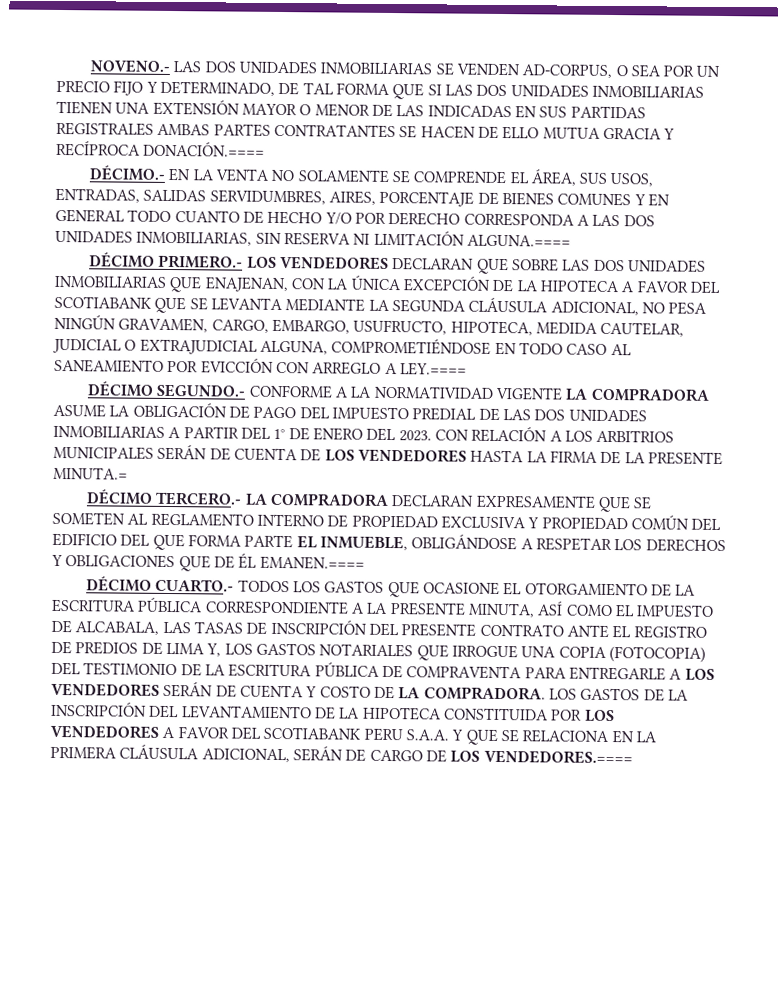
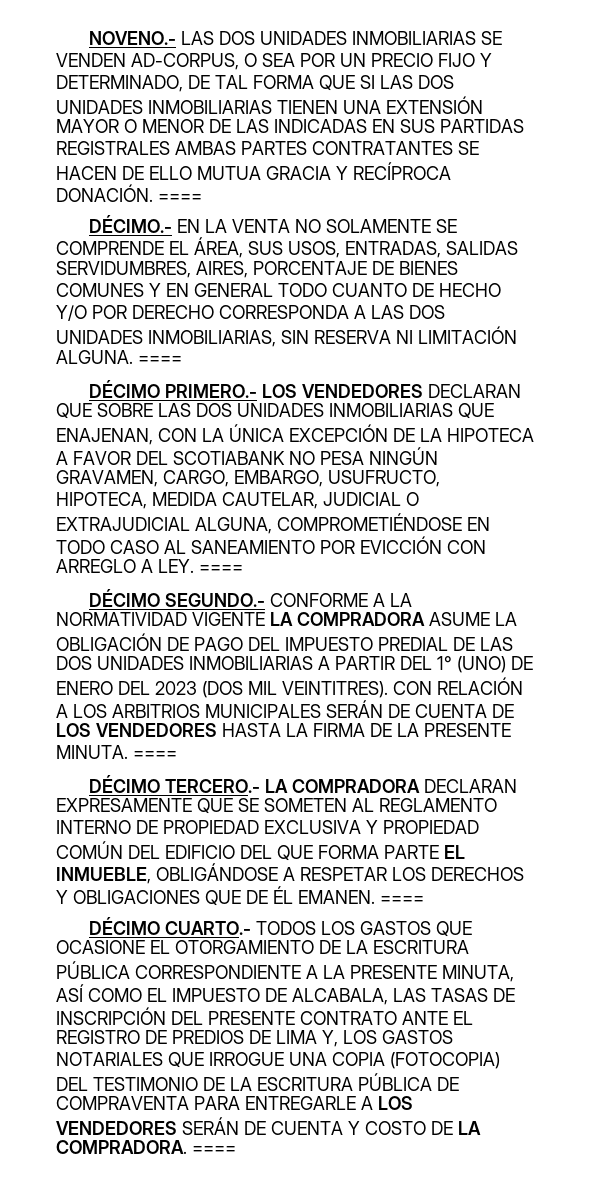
[143,141,266,157] DONACIÓN.==== -> [56,184,202,202] DONACIÓN. ====
[466,234,571,247] ALGUNA.==== -> [56,350,182,364] ALGUNA. ====
[154,296,639,316] QUE SE LEVANTA MEDIANTE LA SEGUNDA CLÁUSULA ADICIONAL, -> (285, 458) none
[399,362,467,376] LEY.==== -> [158,559,243,573] LEY. ====
(286, 434) none -> [457,656,506,673] (UNO)
[398,430,432,442] 2023. -> [155,681,388,698] 2023 (DOS MIL VEINTITRES).
[53,466,128,480] MINUTA.= -> [56,745,177,759] MINUTA. ====
[259,555,365,570] EMANEN.==== -> [298,890,424,904] EMANEN. ====
[548,687,689,702] [51,701,615,723] [50,724,657,745] [50,744,633,765] LOS GASTOS DE LA INSCRIPCIÓN DEL LEVANTAMIENTO DE LA HIPOTECA CONSTITUIDA POR LOS VENDEDORES A FAVOR DEL SCOTIABANK PERU S.A.A. Y QUE SE RELACIONA EN LA PRIMERA CLÁUSULA ADICIONAL, SERÁN DE CARGO DE LOS VENDEDORES.==== -> [192,1146,236,1154] ====

